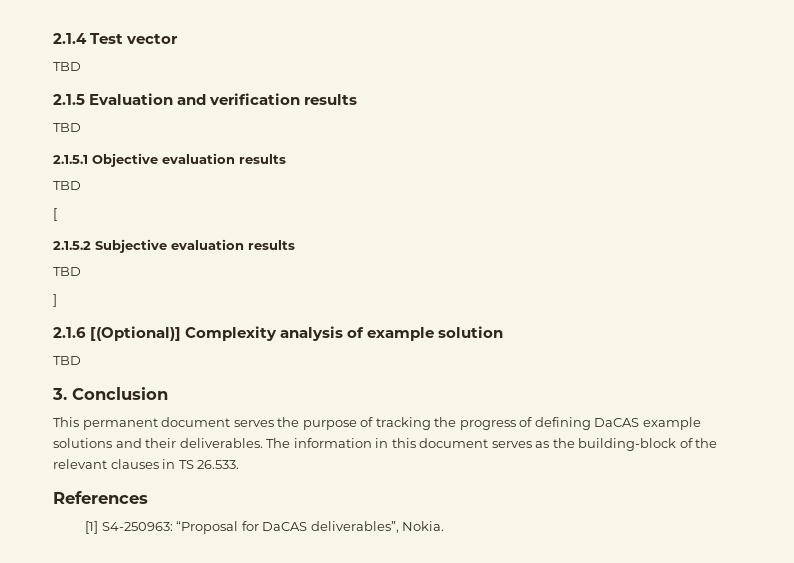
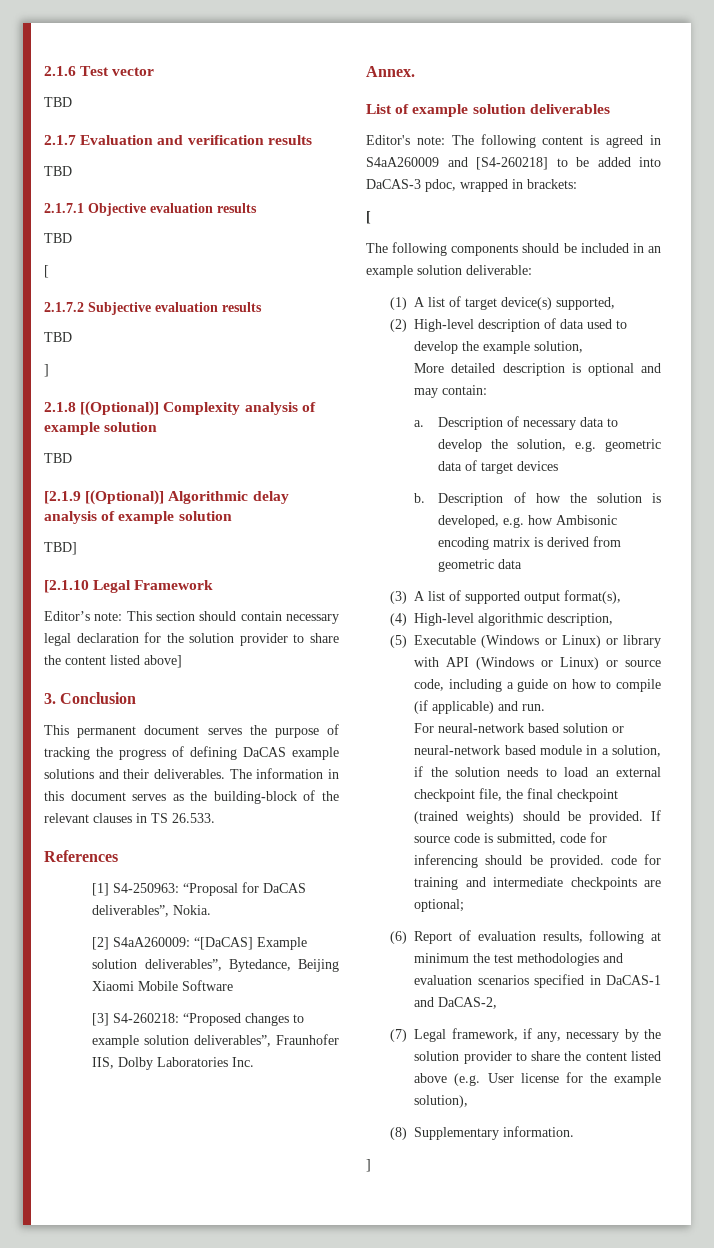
[53,33,87,44] 2.1.4 -> [44,66,76,76] 2.1.6
[53,94,85,105] 2.1.5 -> [44,135,76,145] 2.1.7
[53,155,88,164] 2.1.5.1 -> [44,203,84,213] 2.1.7.1
[53,241,91,250] 2.1.5.2 -> [44,302,84,312] 2.1.7.2
[53,327,86,338] 2.1.6 -> [44,402,76,412] 2.1.8
(81, 360) none -> [44,490,289,505] [44,511,232,524] [44,542,77,555] [44,580,214,593] [44,611,339,624] [44,632,339,646] [44,655,182,668] // [2.1.9 [(Optional)] Algorithmic delay analysis of example solution // TBD] // [2.1.10 Legal Framework // Editor’s note: This section should contain necessary legal declaration for the solution provider to share the content listed above]
(445, 526) none -> [92,937,308,950] [92,959,339,972] [92,980,234,991] [92,1013,305,1026] [92,1034,339,1048] [92,1057,255,1070] [366,66,415,77] [366,104,610,117] [366,134,661,148] [366,157,661,170] [366,179,577,192] [366,211,371,224] [366,242,661,256] [366,265,532,278] [390,296,616,310] [390,318,628,332] [414,341,584,354] [414,363,661,376] [414,385,488,398] [414,416,619,430] [438,439,661,452] [438,460,559,474] [414,492,661,506] [438,515,618,528] [438,536,622,550] [438,559,523,572] [390,590,622,604] [390,613,614,626] [390,635,661,648] [414,657,661,670] [414,679,661,692] [414,700,546,714] [414,723,625,733] [414,745,661,757] [414,766,661,777] [414,788,619,802] [414,810,661,824] [414,832,608,845] [414,854,661,868] [414,877,661,890] [414,899,465,912] [390,930,661,944] [414,953,624,966] [414,974,661,988] [414,997,498,1009] [390,1028,661,1042] [414,1051,661,1064] [414,1072,661,1086] [414,1095,469,1108] [390,1126,575,1140] [366,1159,371,1172] // [2] S4aA260009: “[DaCAS] Example solution deliverables”, Bytedance, Beijing Xiaomi Mobile Software // [3] S4-260218: “Proposed changes to example solution deliverables”, Fraunhofer IIS, Dolby Laboratories Inc. // Annex. // List of example solution deliverables // Editor's note: The following content is agreed in S4aA260009 and [S4-260218] to be added into DaCAS-3 pdoc, wrapped in brackets: // [ // The following components should be included in an example solution deliverable: // (1) A list of target device(s) supported, // (2) High-level description of data used to develop the example solution, // More detailed description is optional and may contain: // a. Description of necessary data to develop the solution, e.g. geometric data of target devices // b. Description of how the solution is developed, e.g. how Ambisonic encoding matrix is derived from geometric data // (3) A list of supported output format(s), // (4) High-level algorithmic description, // (5) Executable (Windows or Linux) or library with API (Windows or Linux) or source code, including a guide on how to compile (if applicable) and run. // For neural-network based solution or neural-network based module in a solution, if the solution needs to load an external checkpoint file, the final checkpoint (trained weights) should be provided. If source code is submitted, code for inferencing should be provided. code for training and intermediate checkpoints are optional; // (6) Report of evaluation results, following at minimum the test methodologies and evaluation scenarios specified in DaCAS-1 and DaCAS-2, // (7) Legal framework, if any, necessary by the solution provider to share the content listed above (e.g. User license for the example solution), // (8) Supplementary information. // ]

